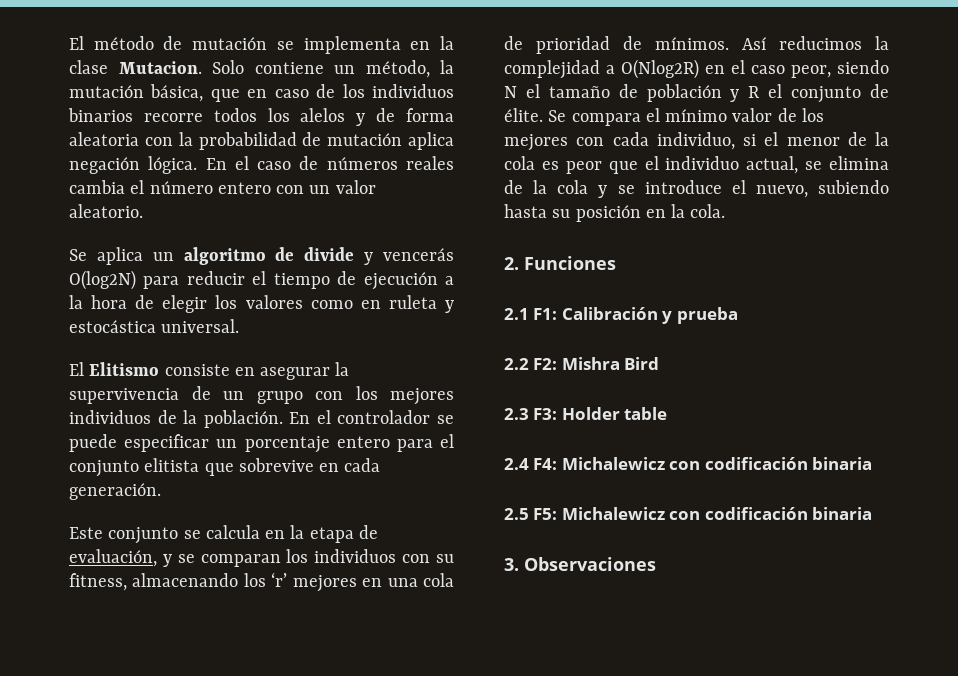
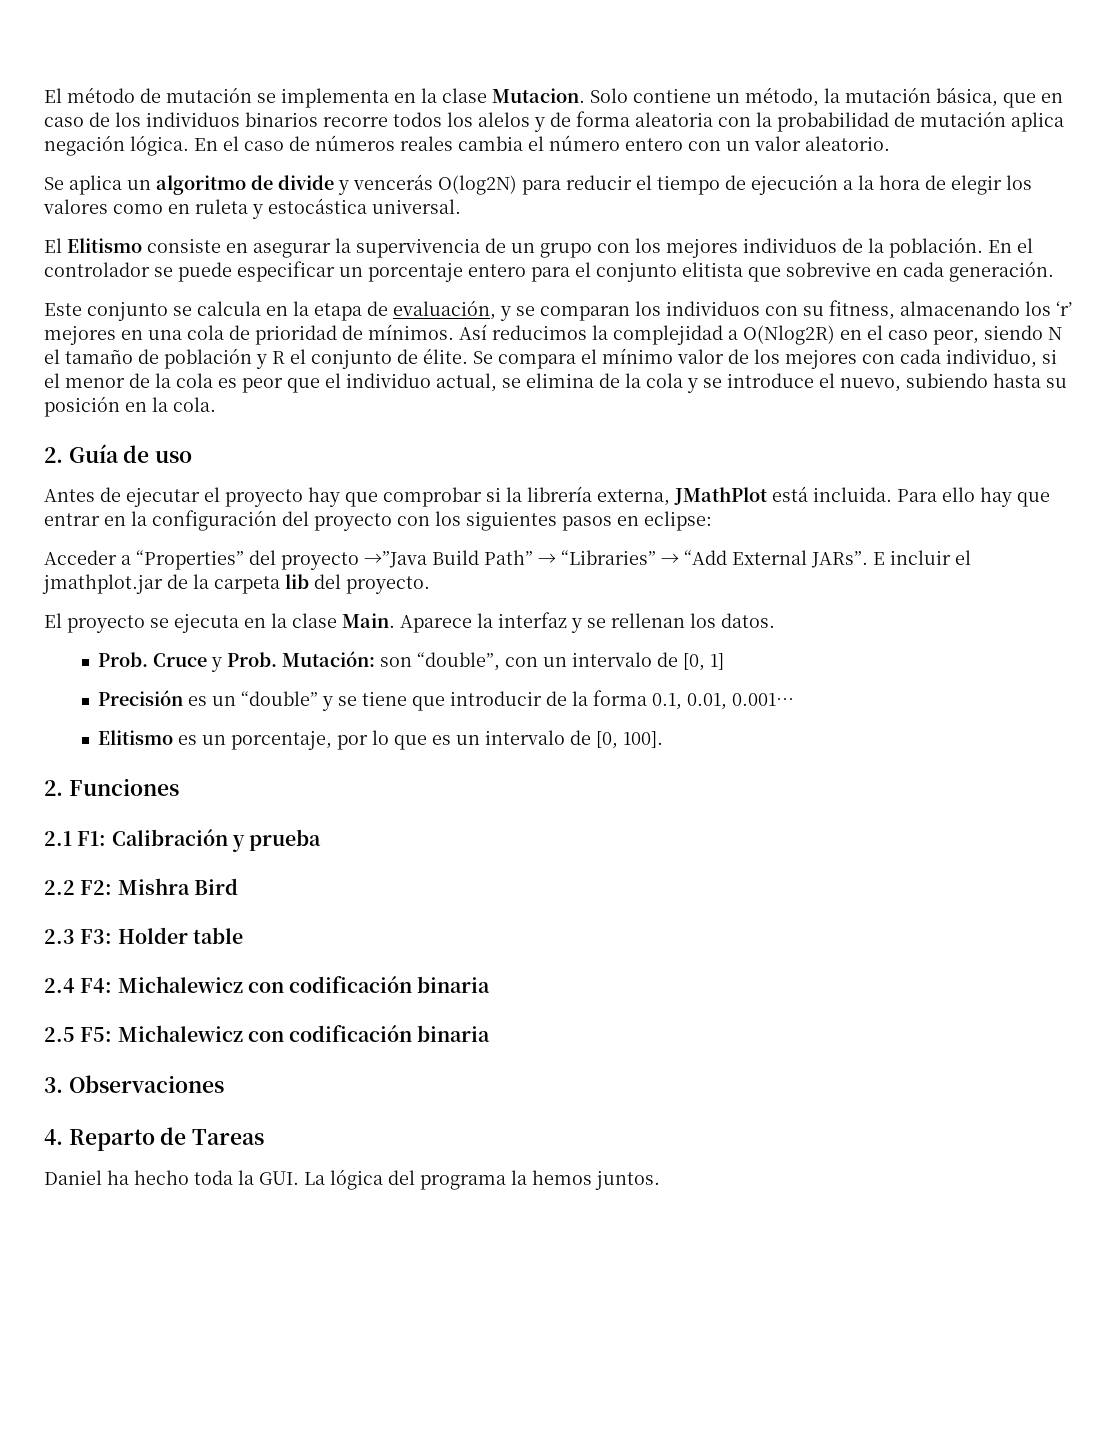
(726, 211) none -> [44,444,193,463] [44,486,1050,507] [44,510,712,531] [44,550,971,570] [42,574,430,594] [44,612,775,633] [97,651,724,672] [97,690,794,711] [97,730,663,750] // 2. Guía de uso // Antes de ejecutar el proyecto hay que comprobar si la librería externa, JMathPlot está incluida. Para ello hay que entrar en la configuración del proyecto con los siguientes pasos en eclipse: // Acceder a “Properties” del proyecto →”Java Build Path” → “Libraries” → “Add External JARs”. E incluir el jmathplot.jar de la carpeta lib del proyecto. // El proyecto se ejecuta en la clase Main. Aparece la interfaz y se rellenan los datos. // Prob. Cruce y Prob. Mutación: son “double”, con un intervalo de [0, 1] // Precisión es un “double” y se tiene que introducir de la forma 0.1, 0.01, 0.001… // Elitismo es un porcentaje, por lo que es un intervalo de [0, 100].
(656, 564) none -> [44,1127,265,1151] [44,1169,660,1190] // 4. Reparto de Tareas // Daniel ha hecho toda la GUI. La lógica del programa la hemos juntos.

